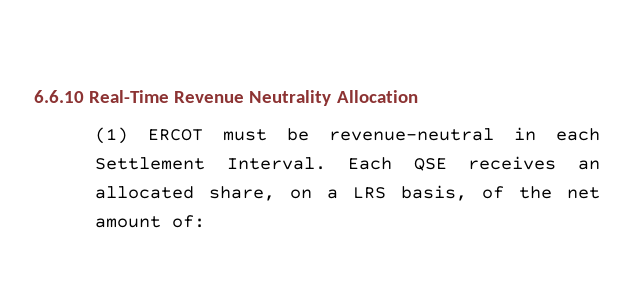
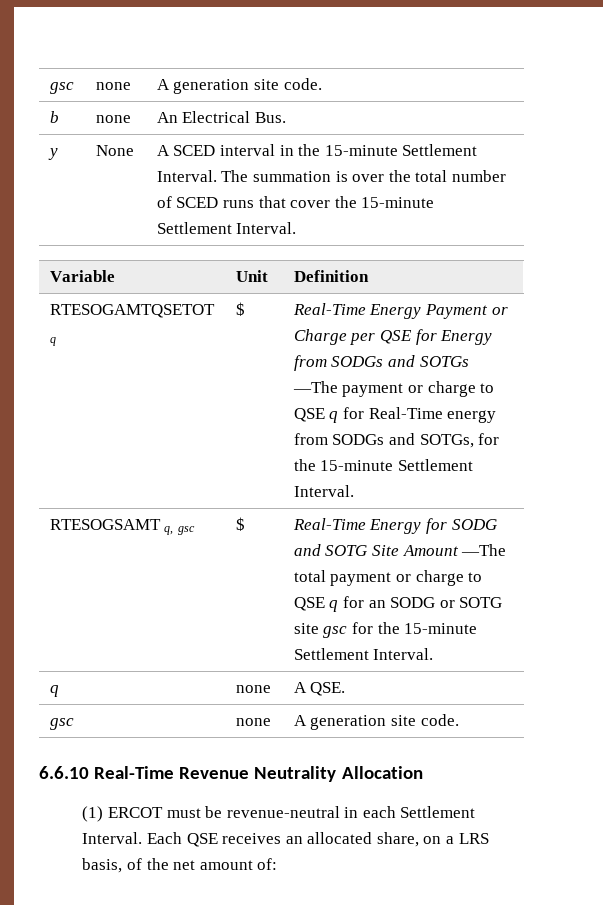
(34, 96) none -> [49,82,74,94] [95,82,131,90] [156,78,322,94] [49,111,59,123] [95,115,131,123] [156,111,287,123] [47,148,58,160] [95,145,134,156] [156,144,478,156] [156,170,507,182] [156,196,435,208] [156,222,297,234] [49,270,115,282] [235,270,268,282] [293,270,369,282] [49,304,215,318] [49,337,56,346] [235,302,245,316] [292,303,508,319] [293,329,493,345] [293,355,469,371] [292,381,495,397] [293,407,497,423] [293,433,500,448] [293,459,474,471] [293,485,354,497] [49,519,196,535] [235,517,245,531] [292,518,497,534] [293,544,507,556] [293,570,483,586] [293,596,503,612] [293,622,478,638] [293,648,434,660] [49,685,59,697] [235,685,271,693] [293,682,346,696] [49,718,74,730] [235,718,271,726] [293,714,459,730] gsc | none | A generation site code. // b | none | An Electrical Bus. // y | None | A SCED interval in the 15-minute Settlement Interval. The summation is over the total number of SCED runs that cover the 15-minute Settlement Interval. // Variable | Unit | Definition // RTESOGAMTQSETOT q | $ | Real-Time Energy Payment or Charge per QSE for Energy from SODGs and SOTGs —The payment or charge to QSE q for Real-Time energy from SODGs and SOTGs, for the 15-minute Settlement Interval. // RTESOGSAMT q, gsc | $ | Real-Time Energy for SODG and SOTG Site Amount —The total payment or charge to QSE q for an SODG or SOTG site gsc for the 15-minute Settlement Interval. // q | none | A QSE. // gsc | none | A generation site code. //

